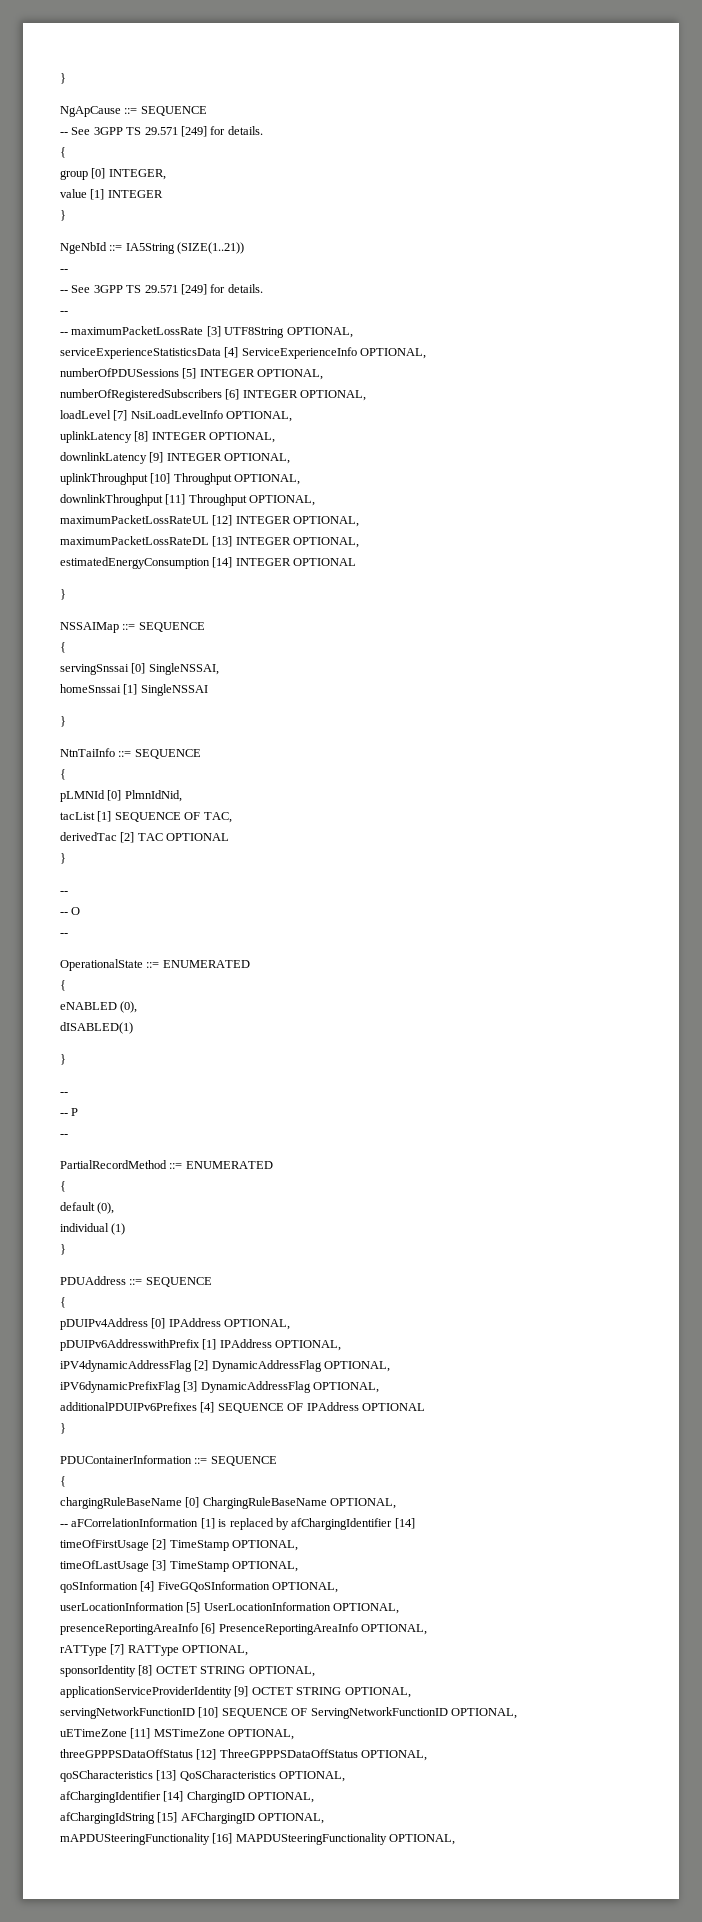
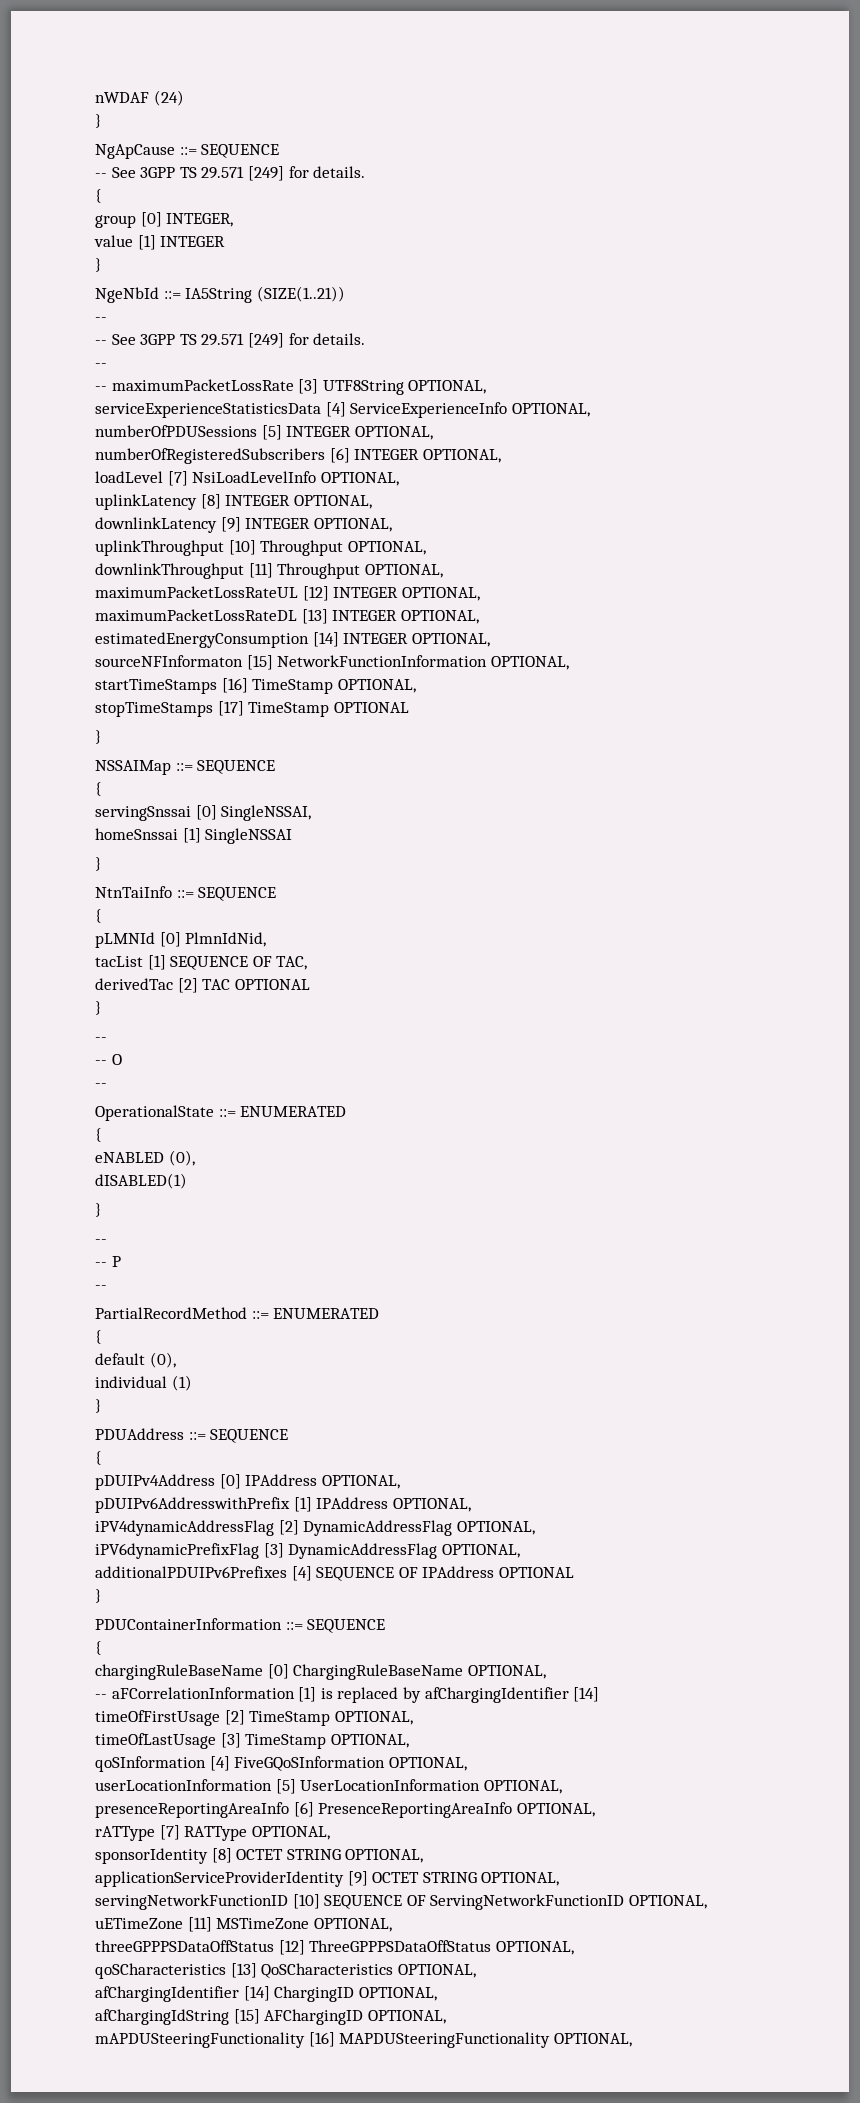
(60, 78) none -> [95,90,184,106] nWDAF (24) //
(291, 562) none -> [411,633,490,647] [95,655,569,670] [95,678,416,694] [95,701,330,717] OPTIONAL, // sourceNFInformaton [15] NetworkFunctionInformation OPTIONAL, // startTimeStamps [16] TimeStamp OPTIONAL, // stopTimeStamps [17] TimeStamp

